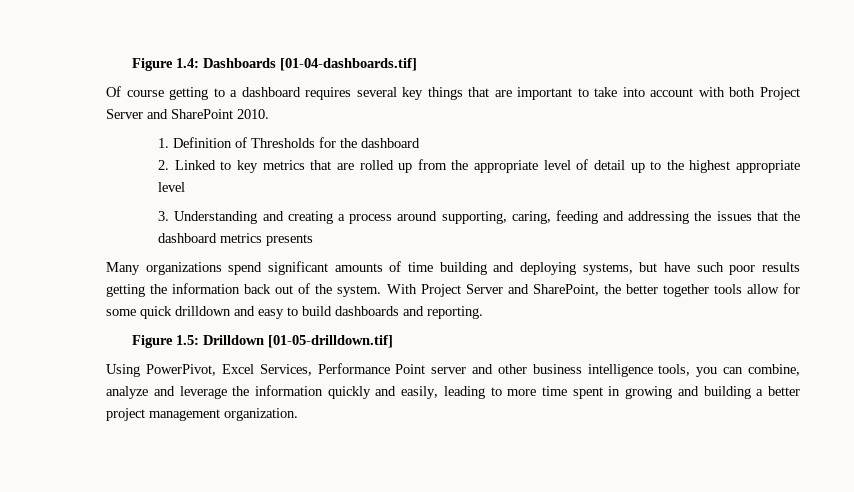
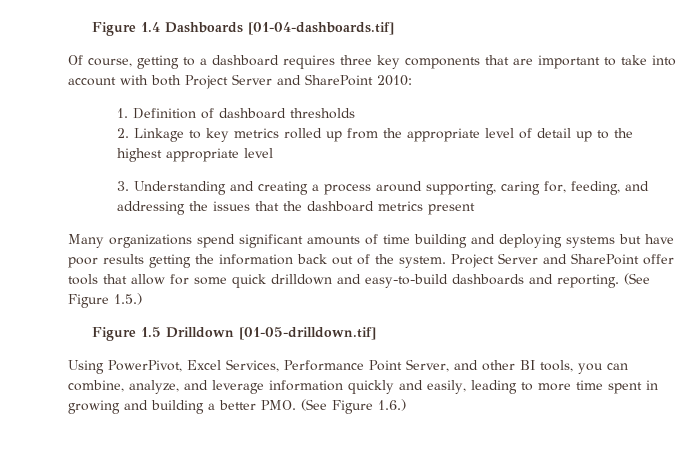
[132,58,200,71] Figure 1.4: -> [92,22,161,36] Figure 1.4
[126,90,164,97] course -> [87,58,132,67] course,
[356,87,463,100] several key things -> [339,55,480,69] three key components
[237,109,270,119] 2010. -> [376,75,412,86] 2010:
[251,137,421,148] Thresholds for the dashboard -> [219,108,356,119] dashboard thresholds
[174,160,216,170] Linked -> [134,128,185,142] Linkage
[310,160,354,170] that are -> (280, 133) none
[511,210,598,224] caring, feeding -> [501,181,621,195] caring for, feeding,
[266,234,314,246] presents -> [428,203,476,215] present
[582,263,633,275] systems, -> [565,236,615,248] systems
[696,262,724,272] such -> (674, 239) none
[386,284,742,297] With Project Server and SharePoint, the better together tools -> [450,253,674,268] [67,274,127,285] Project Server and SharePoint offer tools that
[258,306,333,319] easy to build -> [364,274,448,288] easy-to-build
[132,335,200,348] // Figure 1.5: -> [623,273,650,285] [67,293,142,308] [92,327,162,341] (See Figure 1.5.) // Figure 1.5
[431,367,467,374] server -> [405,359,449,372] Server,
[532,364,653,377] business intelligence -> [519,360,535,370] BI
[106,386,149,399] analyze -> [128,380,179,394] analyze,
[232,386,250,396] the -> (264, 387) none
[106,408,299,421] project management organization. -> [260,399,406,414] PMO. (See Figure 1.6.)

